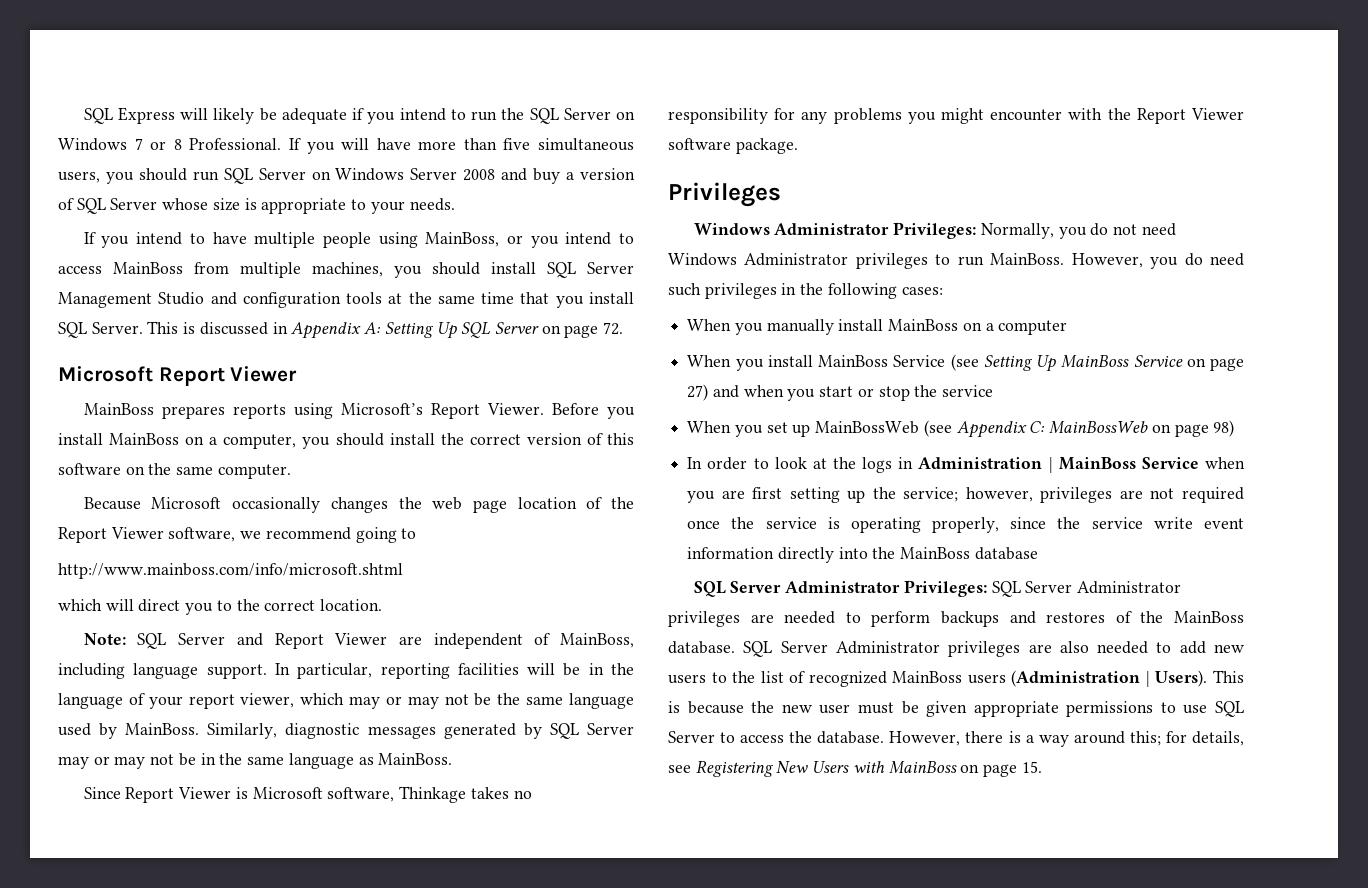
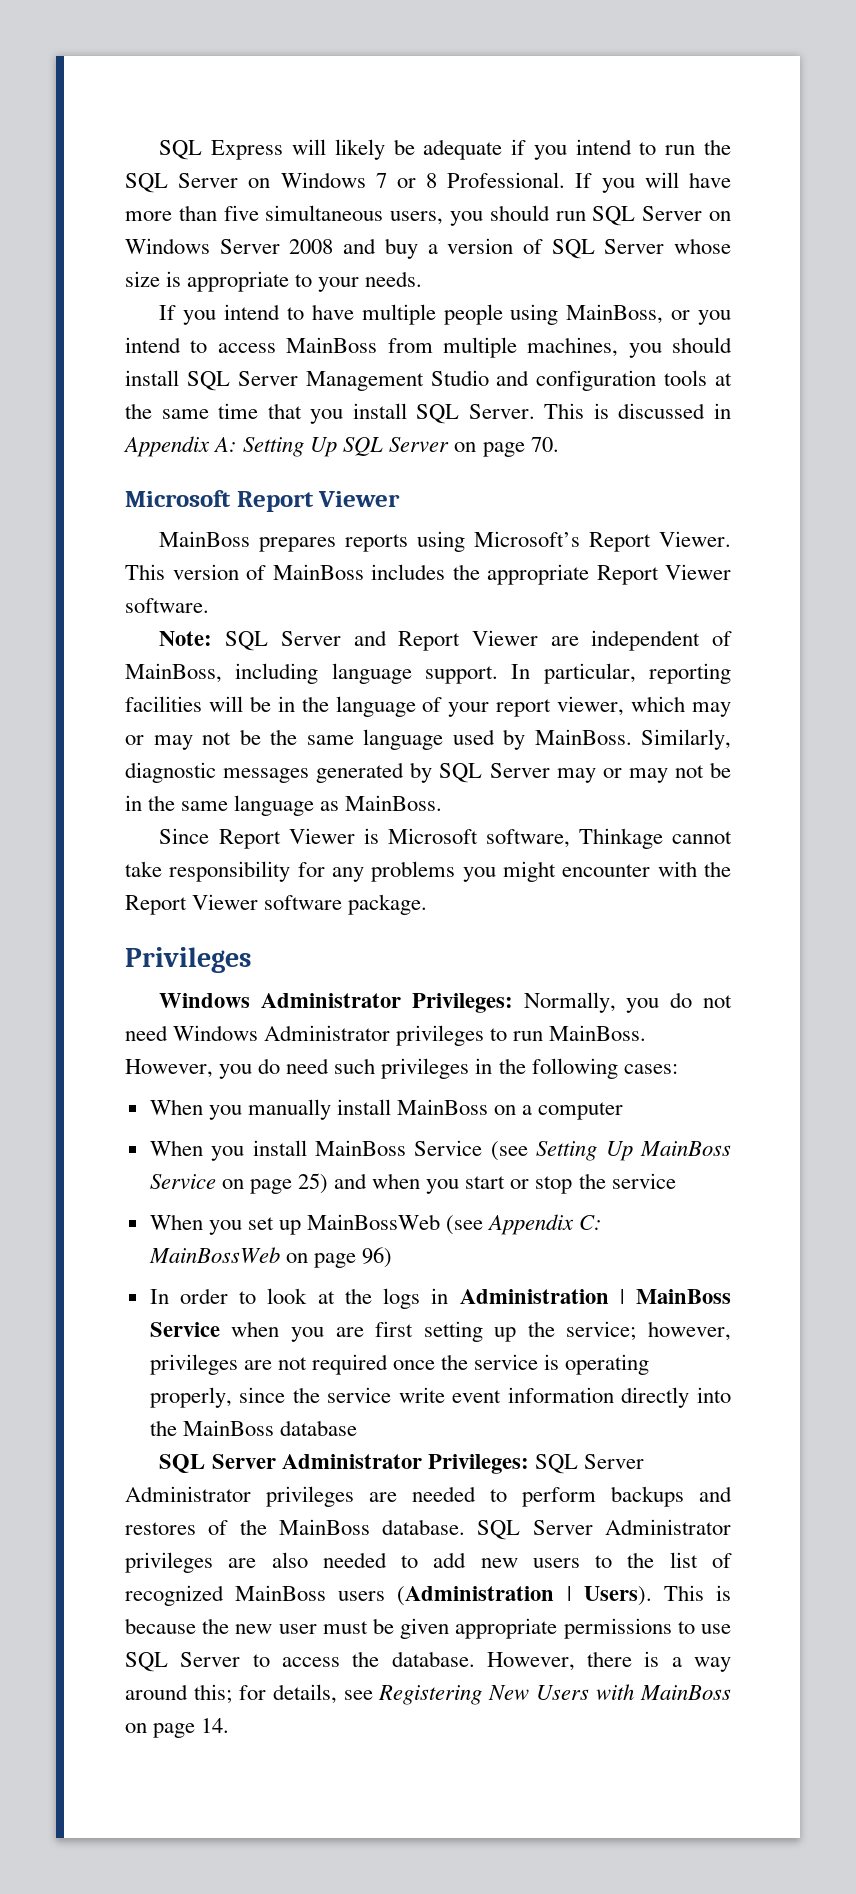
[603,322,624,335] 72. -> [530,437,559,452] 70.
[551,403,636,419] [58,433,634,449] [58,463,291,479] [83,497,634,513] [58,527,417,543] [58,563,403,579] [58,599,383,615] Before you install MainBoss on a computer, you should install the correct version of this software on the same computer. // Because Microsoft occasionally changes the web page location of the Report Viewer software, we recommend going to // http://www.mainboss.com/info/microsoft.shtml // which will direct you to the correct location. -> [125,564,731,585] [125,598,209,613] This version of MainBoss includes the appropriate Report Viewer software.
[470,787,532,799] takes no -> [672,831,732,844] [125,861,162,877] cannot take
[687,384,709,401] 27) -> [297,1173,328,1194] 25)
[1213,420,1235,437] 98) -> [361,1247,392,1268] 96)
[1021,761,1042,773] 15. -> [201,1718,230,1733] 14.

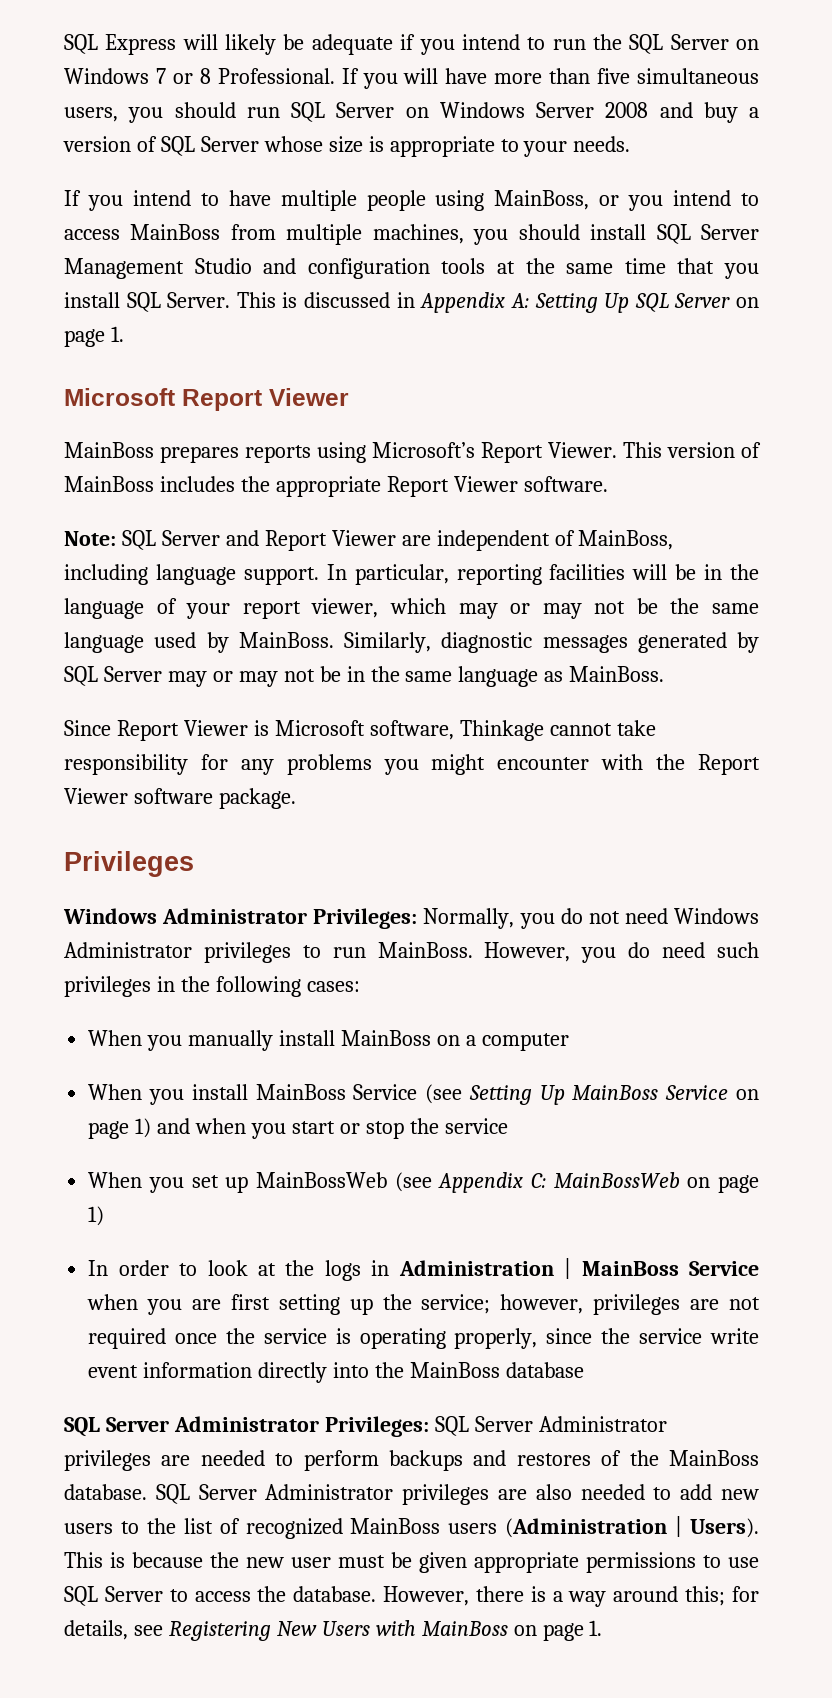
[530,437,559,452] 70. -> [110,326,124,342] 1.
[297,1173,328,1194] 25) -> [135,1118,152,1138] 1)
[361,1247,392,1268] 96) -> [88,1206,105,1226] 1)
[201,1718,230,1733] 14. -> [589,1620,603,1636] 1.

